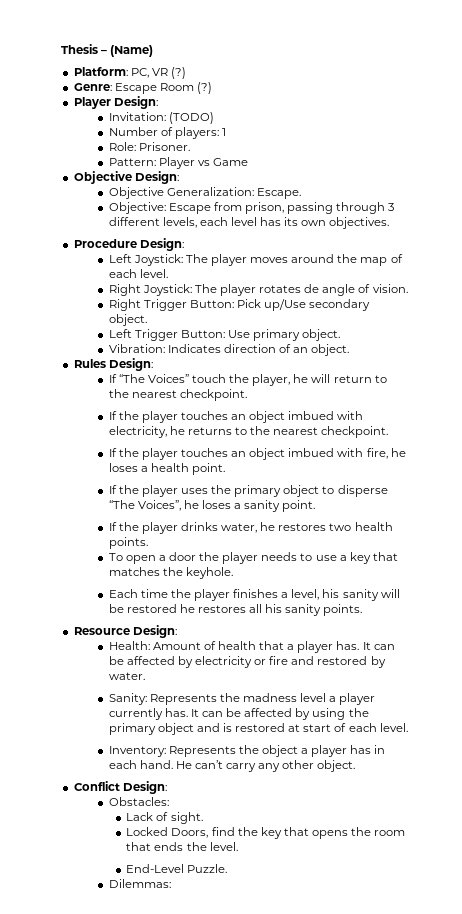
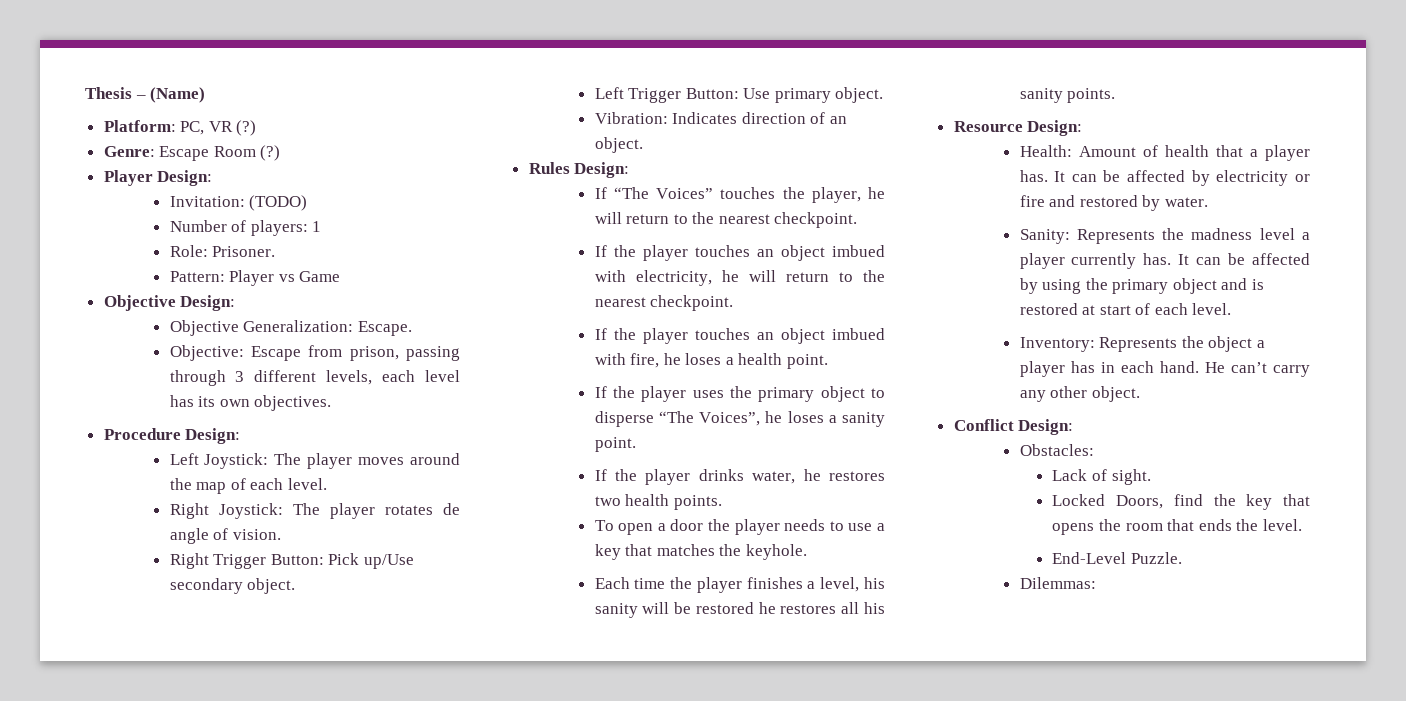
[192,374,227,383] touch -> [720,187,776,199] touches
[187,427,232,435] returns -> [748,270,829,282] will return

